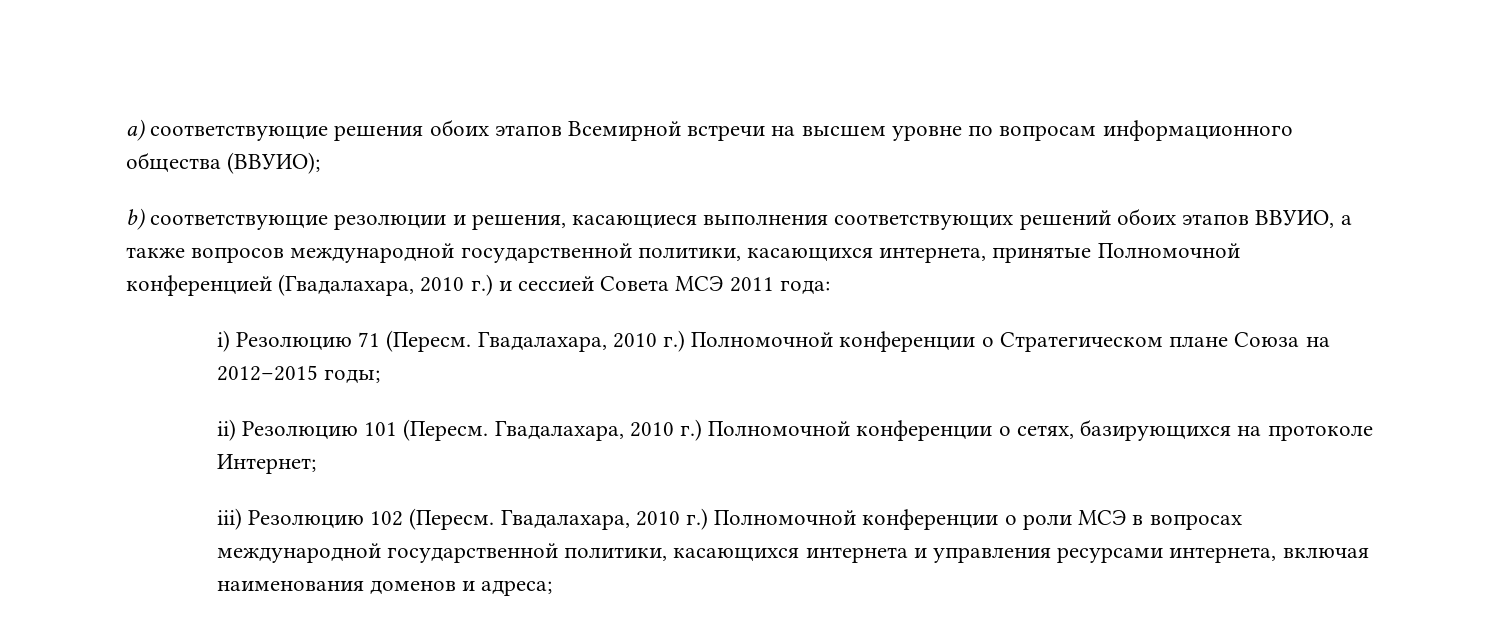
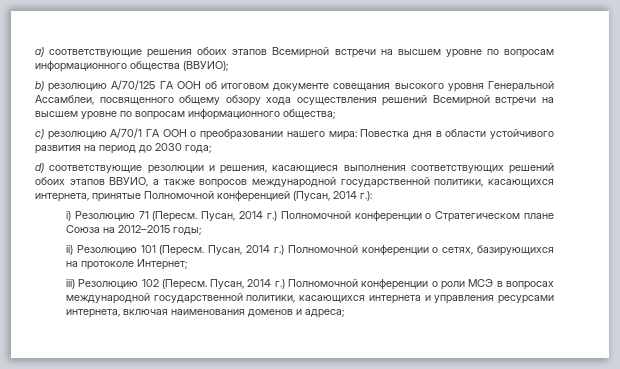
(145, 219) none -> [48,80,554,92] [35,95,554,106] [35,109,335,120] [35,128,554,140] [35,143,211,154] [35,163,44,173] резолюцию A/70/125 ГА ООН об итоговом документе совещания высокого уровня Генеральной Ассамблеи, посвященного общему обзору хода осуществления решений Всемирной встречи на высшем уровне по вопросам информационного общества; // c) резолюцию A/70/1 ГА ООН о преобразовании нашего мира: Повестка дня в области устойчивого развития на период до 2030 года; // d)
[278,274,830,296] (Гвадалахара, 2010 г.) и сессией Совета МСЭ 2011 года: -> [293,191,372,201] (Пусан, 2014 г.):
[477,331,657,352] Гвадалахара, 2010 -> [201,211,264,221] Пусан, 2014
[494,420,674,441] Гвадалахара, 2010 -> [208,245,271,255] Пусан, 2014
[500,509,680,530] Гвадалахара, 2010 -> [210,279,272,289] Пусан, 2014

